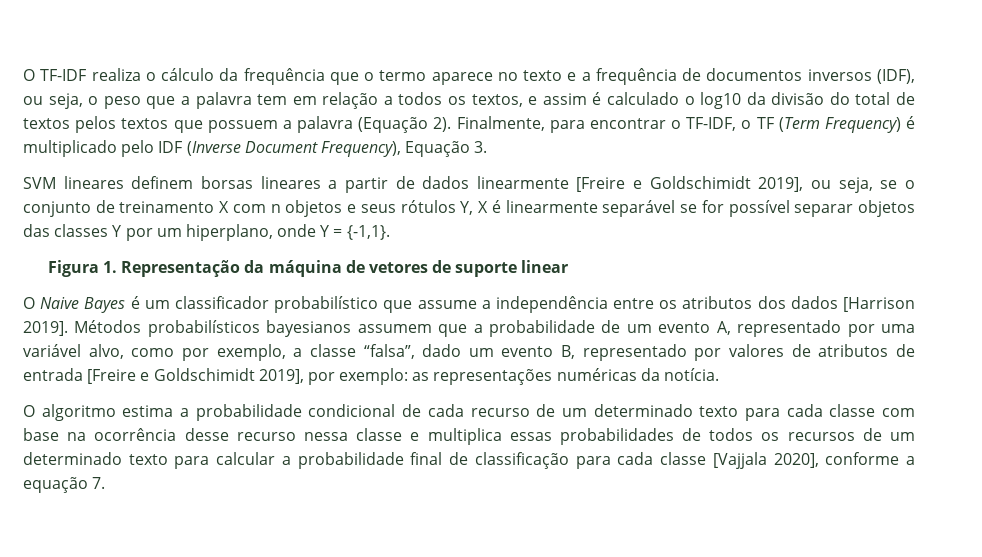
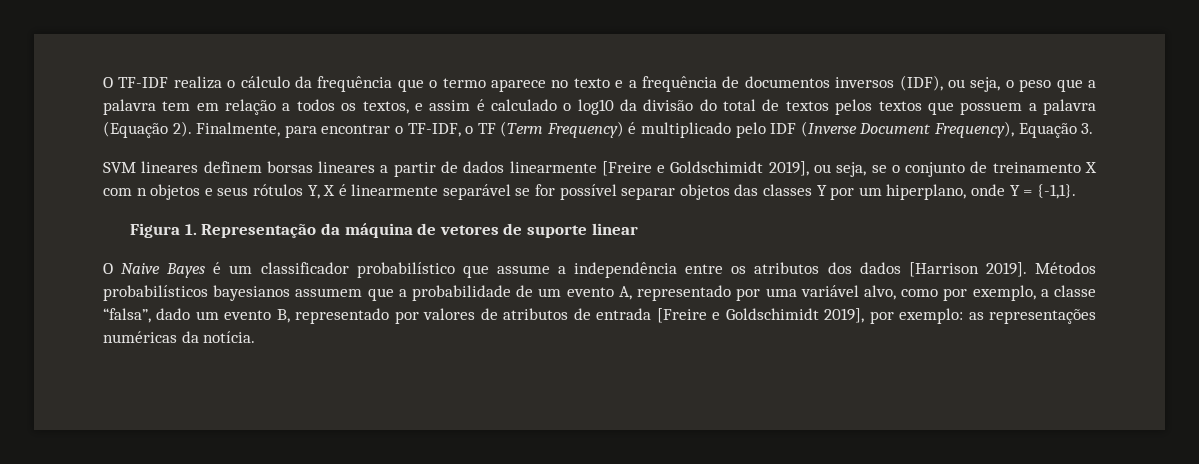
[23,404,915,421] [23,428,915,445] [23,452,916,469] [23,477,106,493] // O algoritmo estima a probabilidade condicional de cada recurso de um determinado texto para cada classe com base na ocorrência desse recurso nessa classe e multiplica essas probabilidades de todos os recursos de um determinado texto para calcular a probabilidade final de classificação para cada classe [Vajjala 2020], conforme a equação 7. -> (256, 337) none

